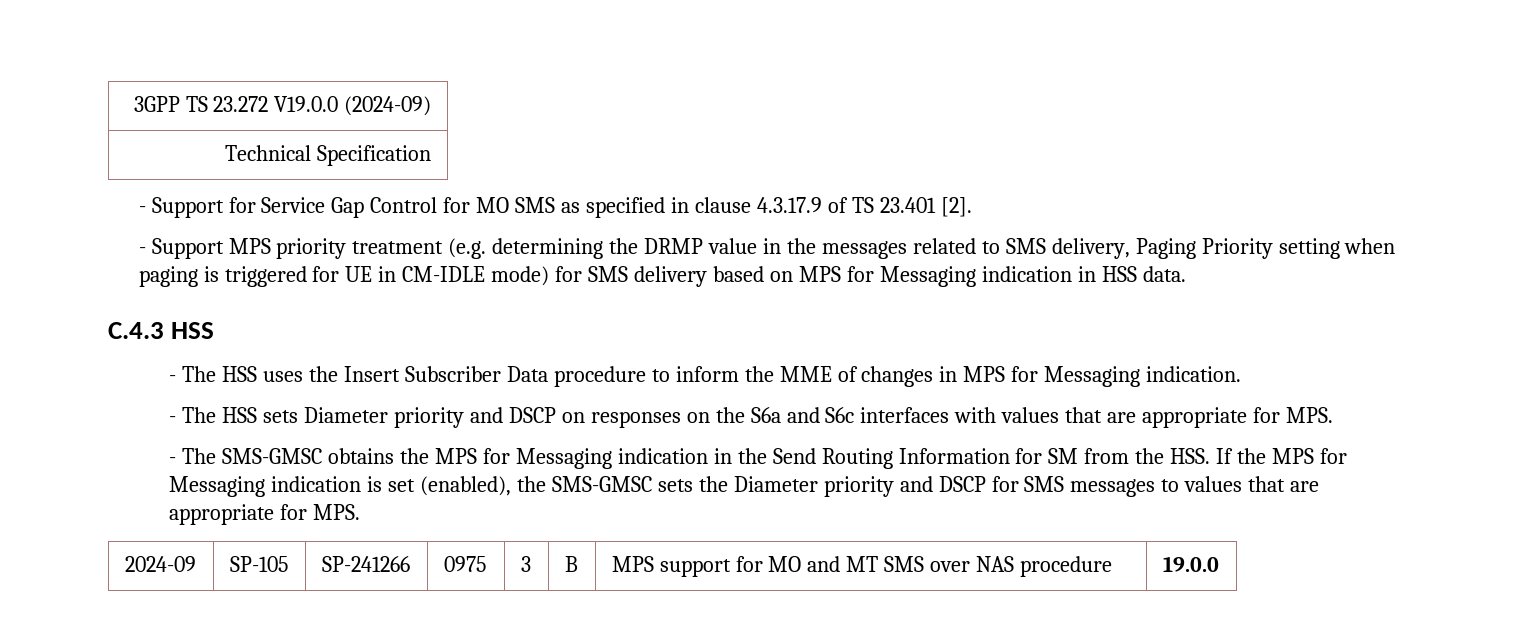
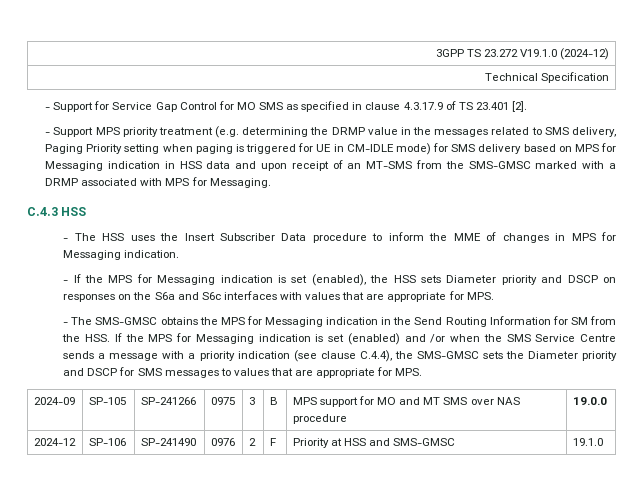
[274,96,432,116] V19.0.0 (2024-09) -> [520,48,610,60] V19.1.0 (2024-12)
[1142,266,1186,282] data. -> [206,160,616,171] [45,177,271,188] data and upon receipt of an MT-SMS from the SMS-GMSC marked with a DRMP associated with MPS for Messaging.
[182,407,217,423] The -> [73,274,389,286] If the MPS for Messaging indication is set (enabled), the
[420,476,512,496] (enabled), -> [347,333,616,345] [63,350,392,362] (enabled) and /or when the SMS Service Centre sends a message with a priority indication (see clause C.4.4),
(1219, 564) none -> [33,438,76,446] [88,438,126,446] [140,438,196,446] [210,438,235,446] [248,438,256,446] [269,438,276,446] [292,438,456,448] [572,438,603,446] // 2024-12 | SP-106 | SP-241490 | 0976 | 2 | F | Priority at HSS and SMS-GMSC | 19.1.0

